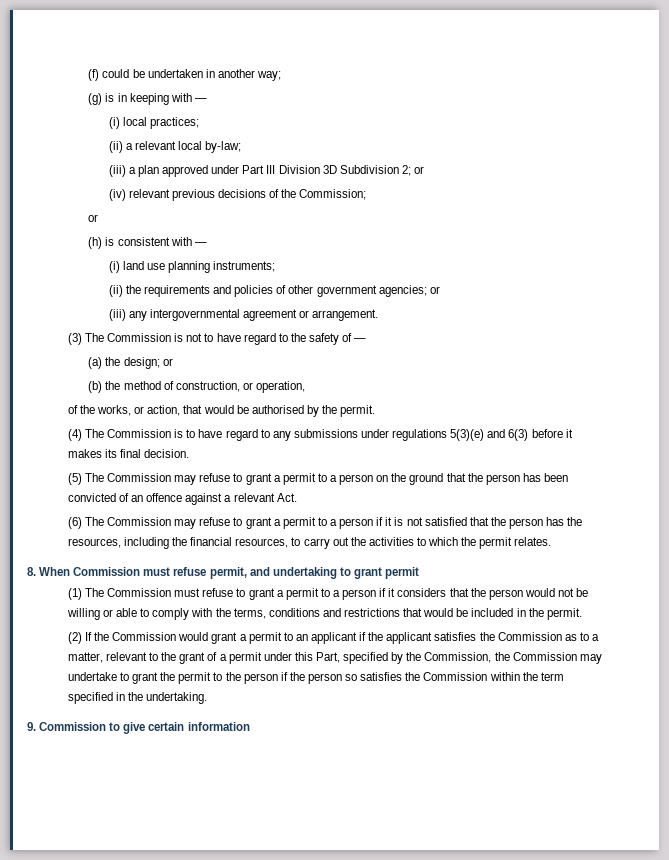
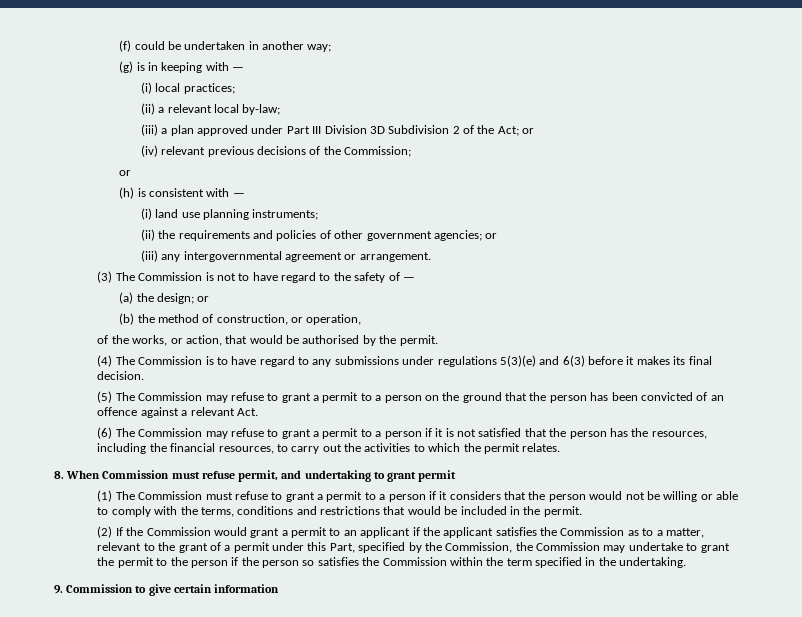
[401,165,411,176] 2; -> [452,125,519,136] 2 of the Act;

